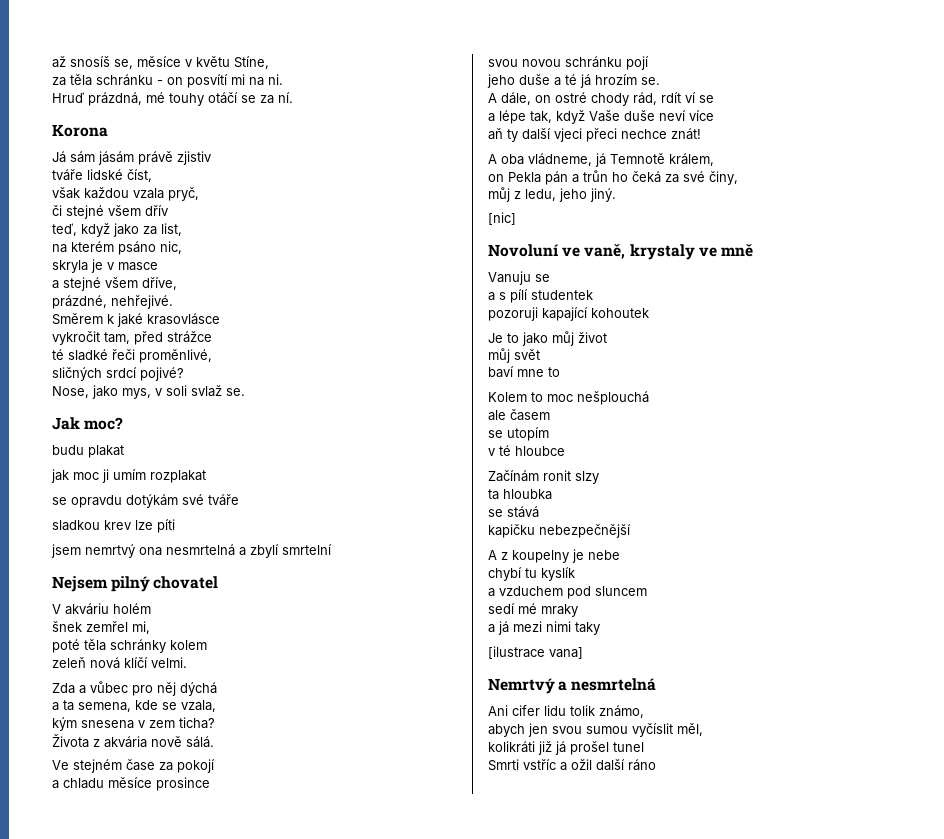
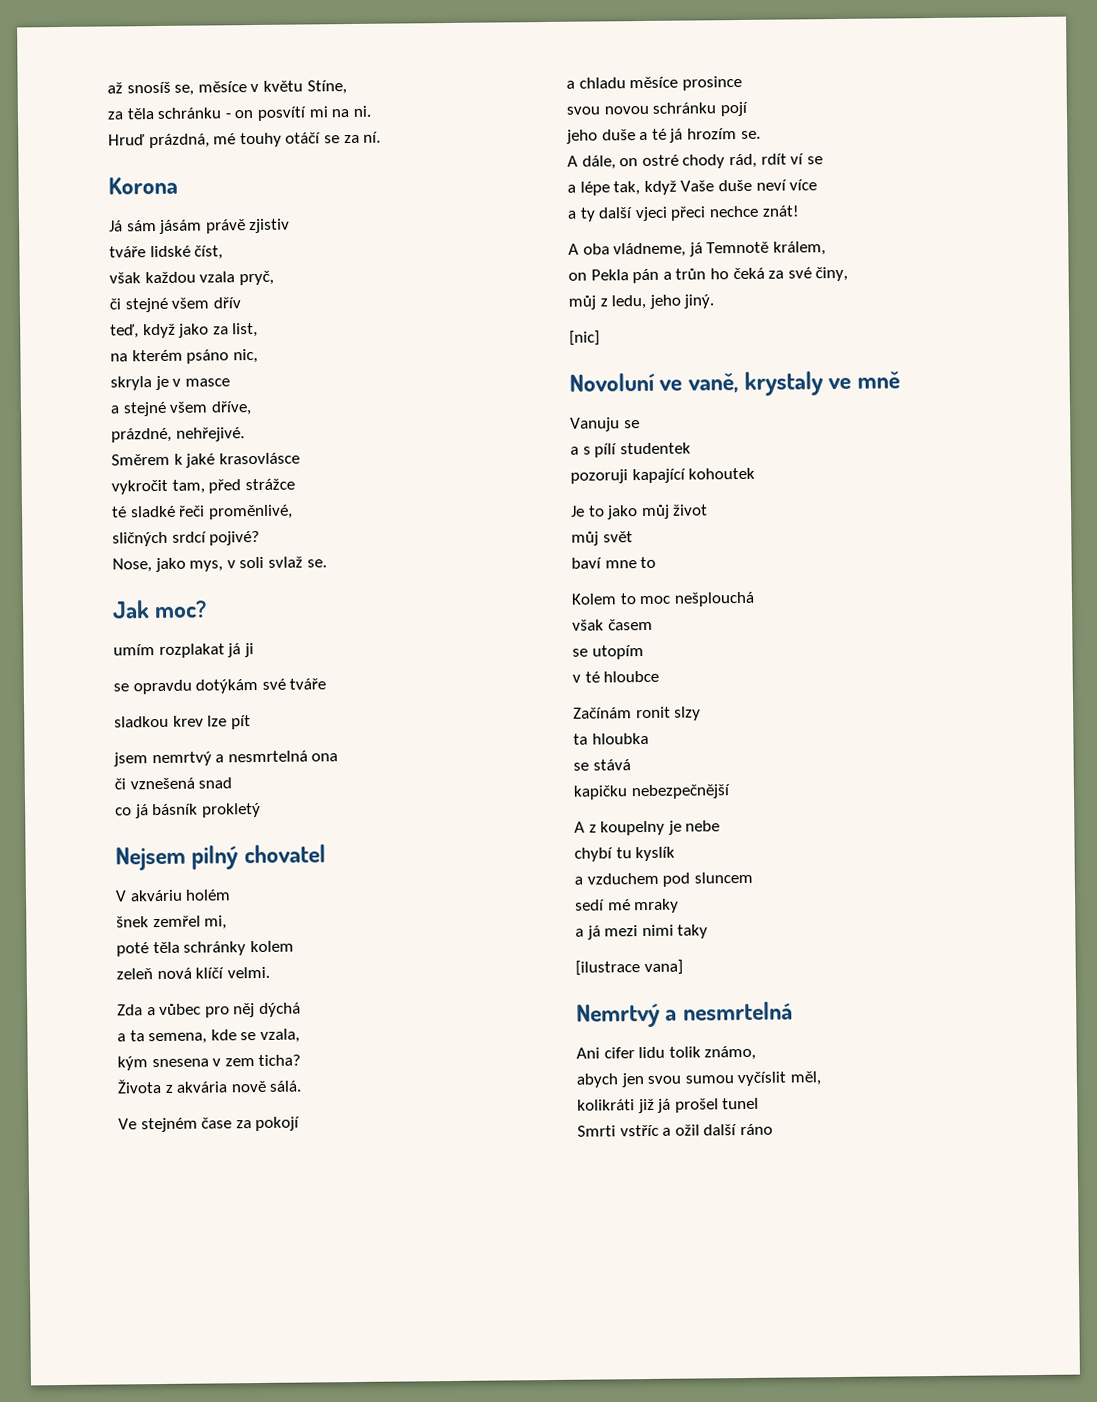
[52,445,124,458] [51,469,109,483] budu plakat // jak moc ji -> (208, 609) none
(206, 476) none -> [227,643,254,658] já ji
[157,519,175,533] píti -> [230,715,251,730] pít
(135, 551) none -> [215,750,308,763] a nesmrtelná
[166,544,332,558] nesmrtelná a zbylí smrtelní -> [114,777,233,790] [115,802,261,819] // či vznešená snad // co já básník prokletý
[488,128,503,140] aň -> [567,210,577,219] a
[488,410,506,421] ale -> [572,619,604,631] však

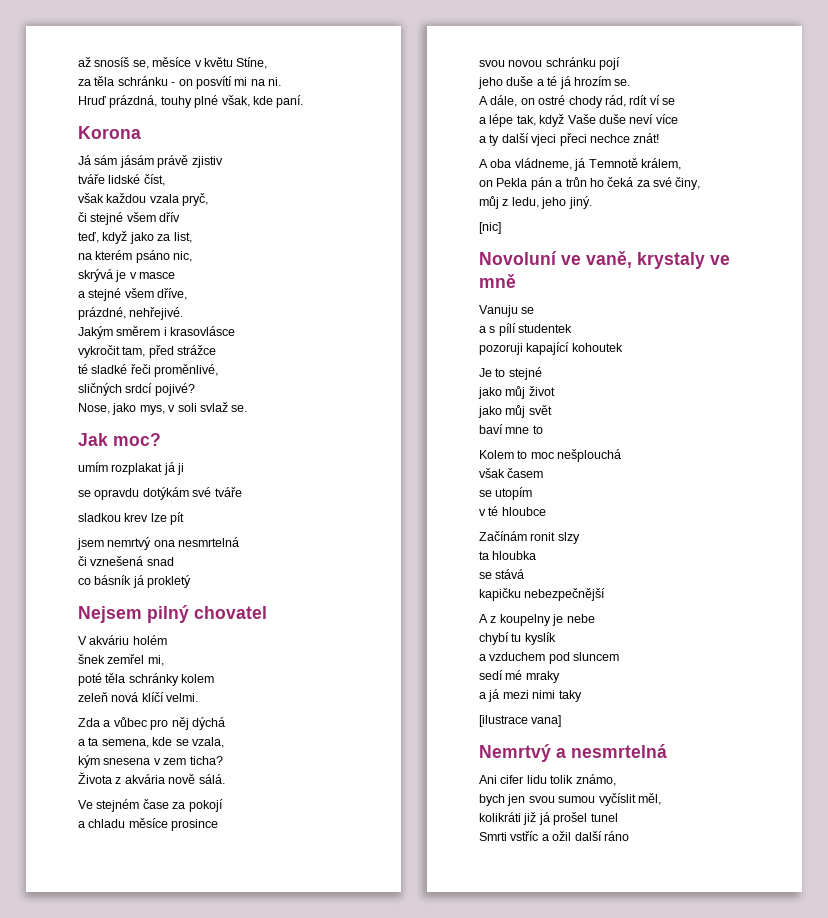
[213,131,382,148] mé touhy otáčí se za ní. -> [160,95,304,108] touhy plné však, kde paní.
[110,376,152,391] skryla -> [78,269,113,282] skrývá
[111,453,216,468] Směrem k jaké -> [78,326,167,339] Jakým směrem i
[215,750,339,763] a nesmrtelná ona -> [153,537,240,547] ona nesmrtelná
[134,803,199,819] já básník -> [94,575,144,588] básník já
(605, 511) none -> [508,367,542,380] stejné //
(709, 510) none -> [478,406,502,418] jako
[576,1073,618,1088] abych -> [479,794,505,806] bych

